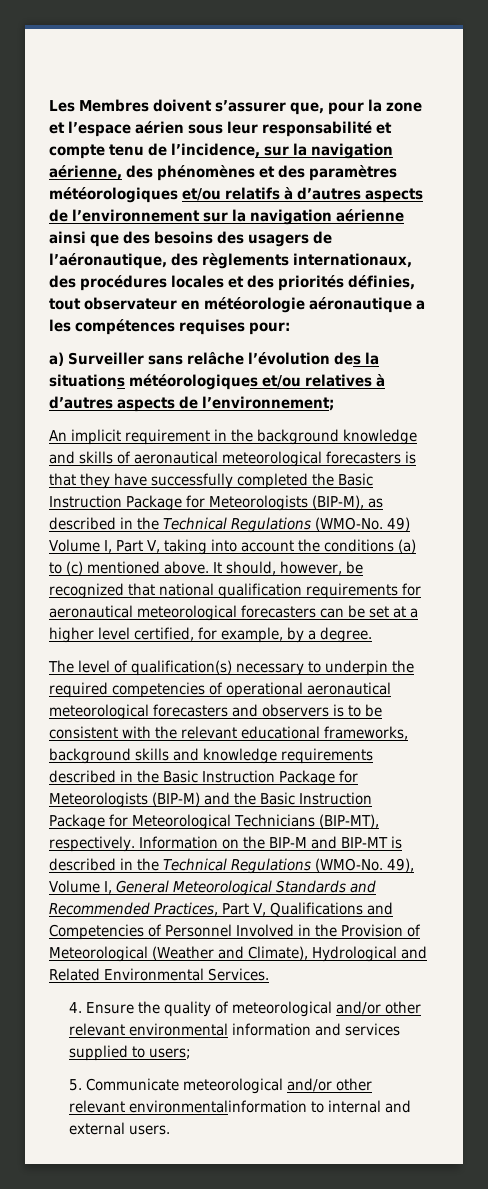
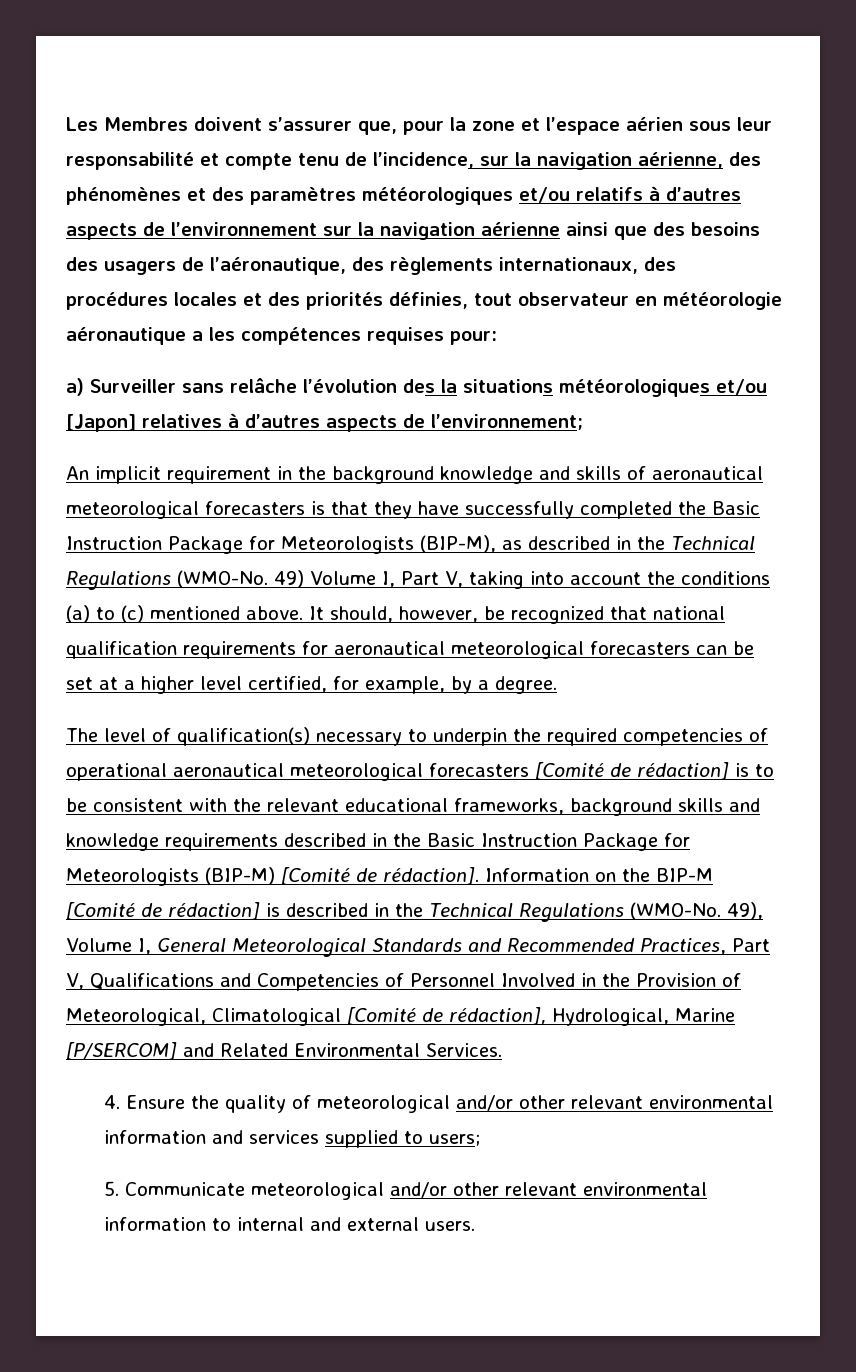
(301, 381) none -> [66,414,136,432] [Japon]
[232,704,329,717] and observers -> [535,762,729,780] [Comité de rédaction]
[204,792,372,805] [49,814,379,830] [49,836,135,852] and the Basic Instruction Package for Meteorological Technicians (BIP-MT), respectively. -> [281,867,479,885] [Comité de rédaction].
[310,836,388,849] and BIP-MT -> [66,902,260,920] [Comité de rédaction]
[49,946,397,962] Meteorological (Weather and Climate), Hydrological -> [66,1007,735,1026] [66,1042,177,1060] Meteorological, Climatological [Comité de rédaction], Hydrological, Marine [P/SERCOM]
[128,1100,307,1113] environmentalinformation -> [583,1182,708,1196] [104,1217,207,1231] environmental information

